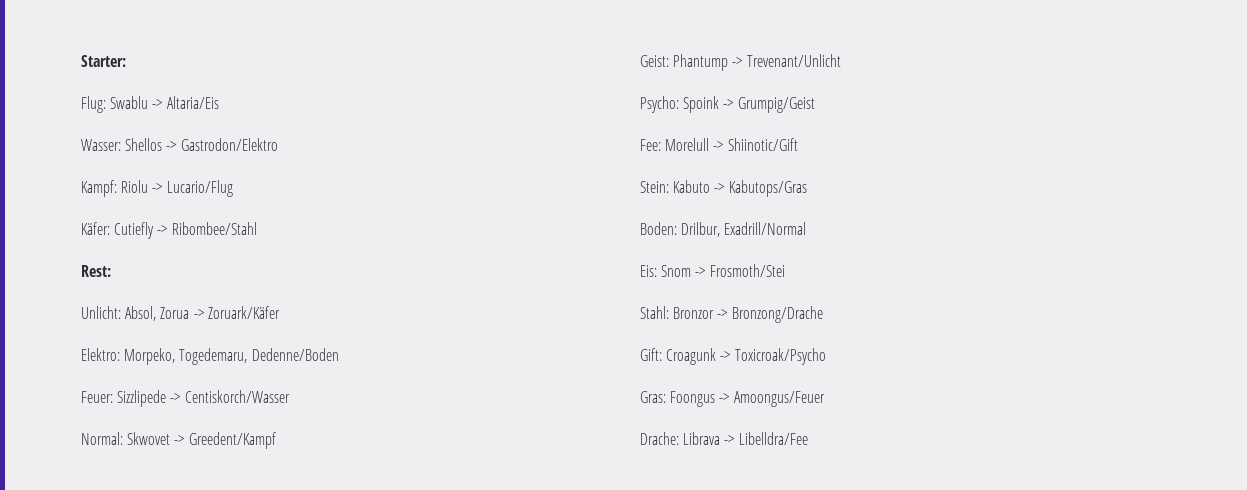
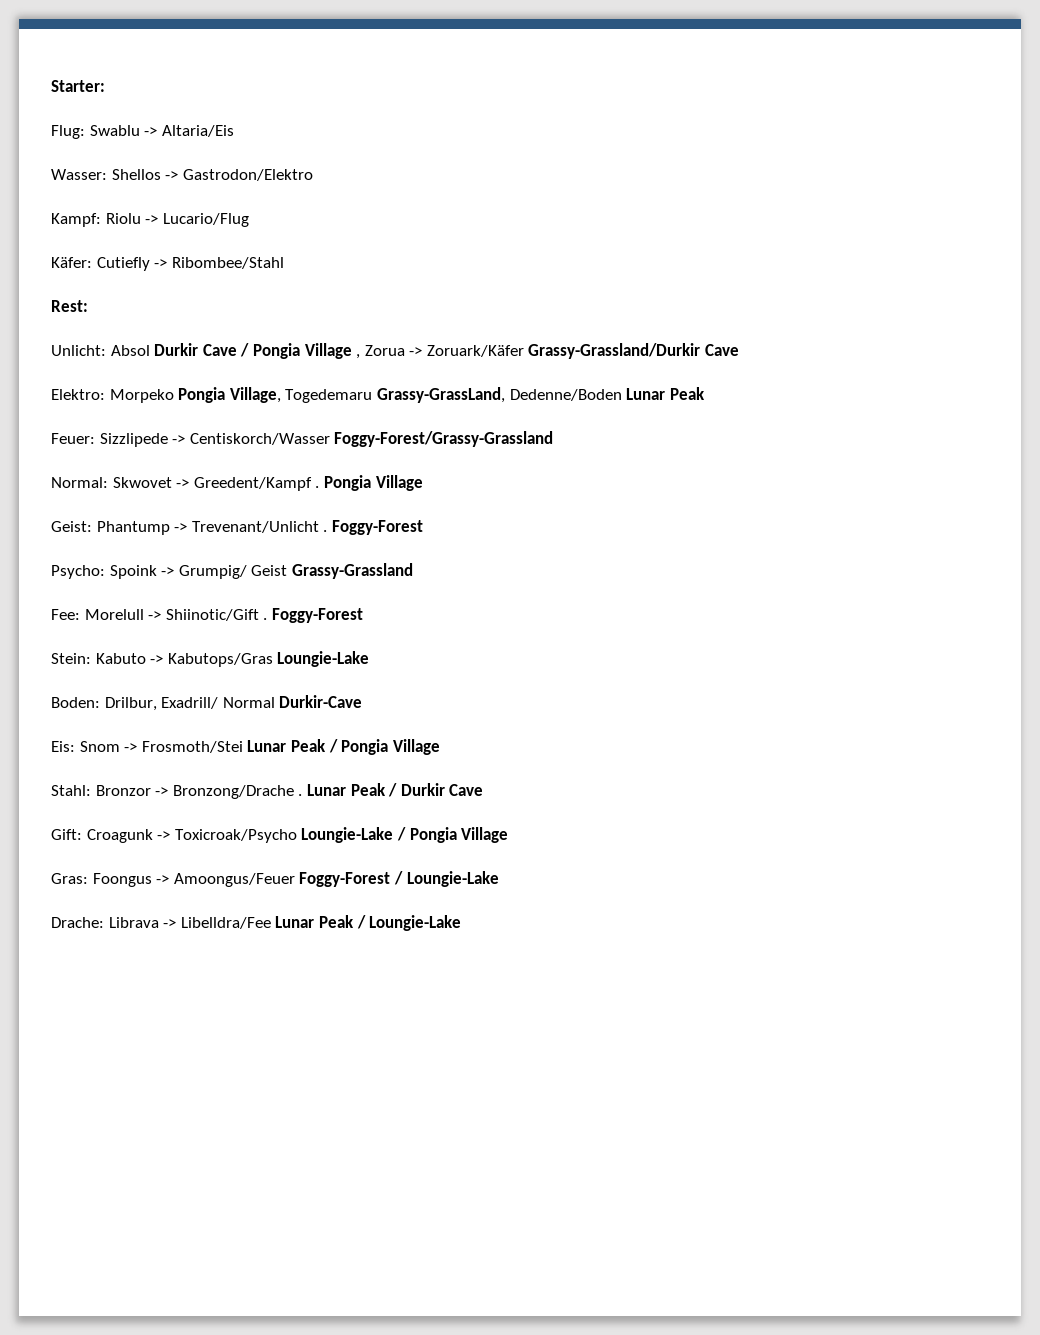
[125,306,157,321] Absol, -> [110,343,361,359] Absol Durkir Cave / Pongia Village ,
(280, 312) none -> [528,343,740,359] Grassy-Grassland/Durkir Cave
[124,348,248,365] Morpeko, Togedemaru, -> [109,387,505,403] Morpeko Pongia Village, Togedemaru Grassy-GrassLand,
(339, 354) none -> [626,387,705,400] Lunar Peak
(290, 396) none -> [334,431,554,447] Foggy-Forest/Grassy-Grassland
(276, 440) none -> [315,475,423,491] . Pongia Village
(841, 60) none -> [323,520,423,535] . Foggy-Forest
[737,97,815,113] Grumpig/Geist -> [178,563,413,579] Grumpig/ Geist Grassy-Grassland
(798, 144) none -> [263,608,363,623] . Foggy-Forest
(807, 188) none -> [277,651,370,667] Loungie-Lake
[724,222,807,235] Exadrill/Normal -> [161,695,363,709] Exadrill/ Normal Durkir-Cave
(785, 270) none -> [247,739,440,755] Lunar Peak / Pongia Village
(823, 314) none -> [298,783,484,797] . Lunar Peak / Durkir Cave
(826, 356) none -> [301,827,509,843] Loungie-Lake / Pongia Village
(825, 399) none -> [299,871,499,887] Foggy-Forest / Loungie-Lake
(808, 438) none -> [275,915,462,931] Lunar Peak / Loungie-Lake

